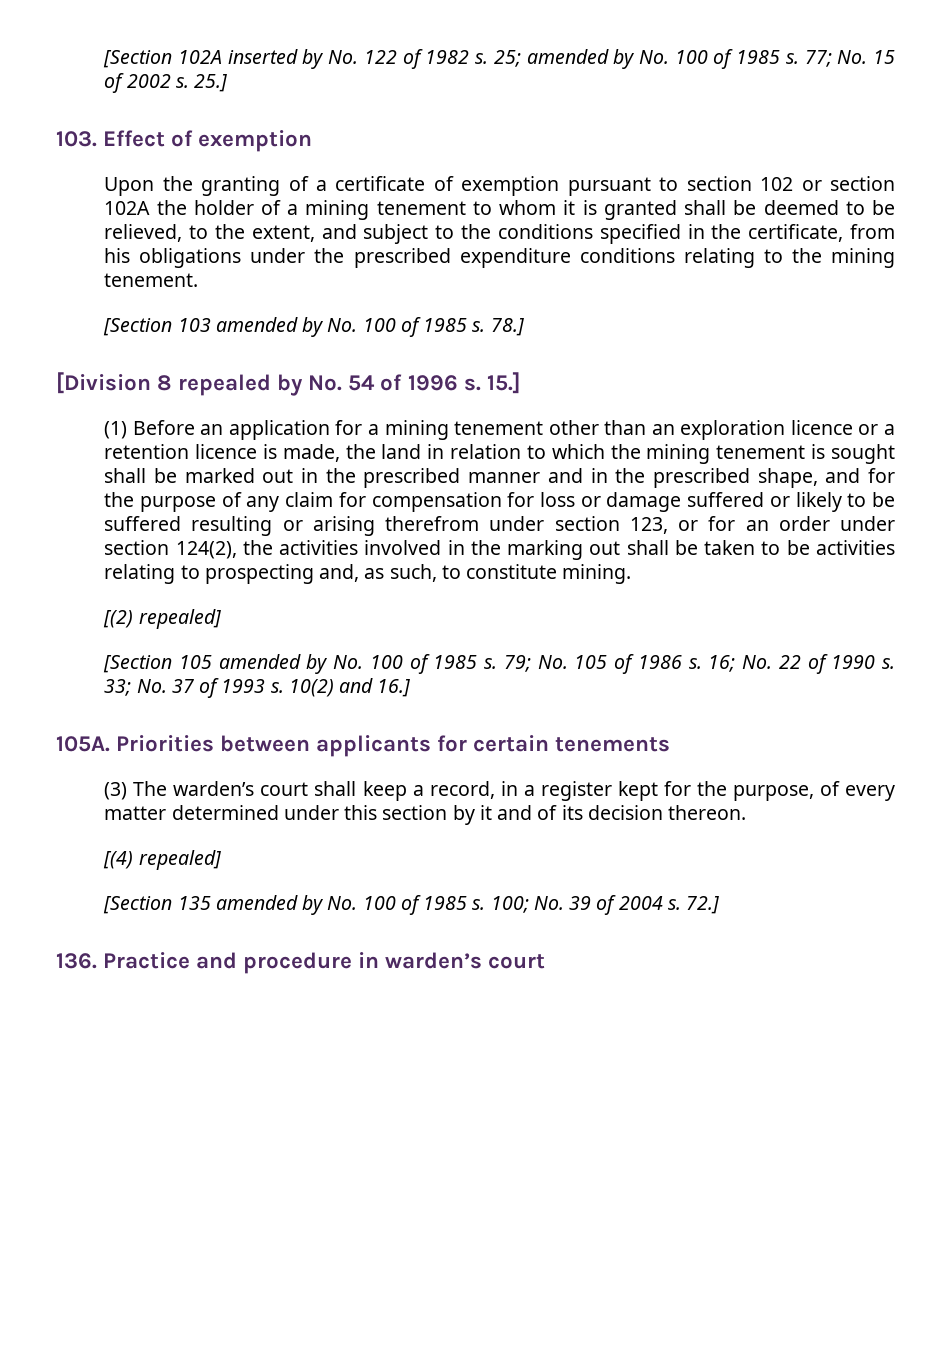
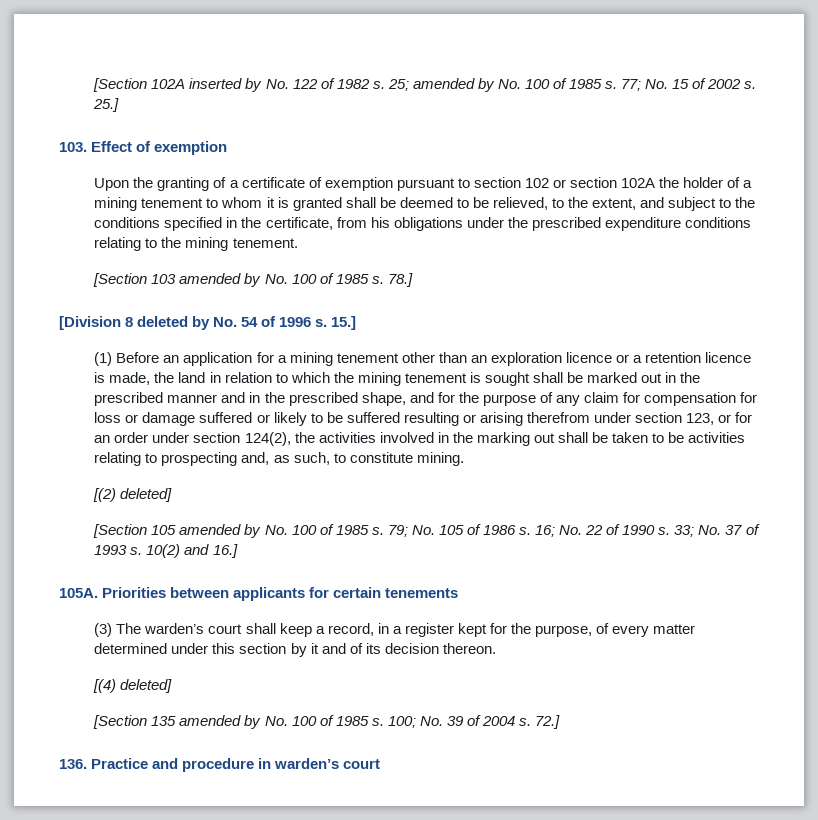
[178,374,272,396] repealed -> [137,316,189,327] deleted
[138,609,221,629] repealed] -> [120,488,173,502] deleted]
[138,850,221,870] repealed] -> [120,679,173,693] deleted]

